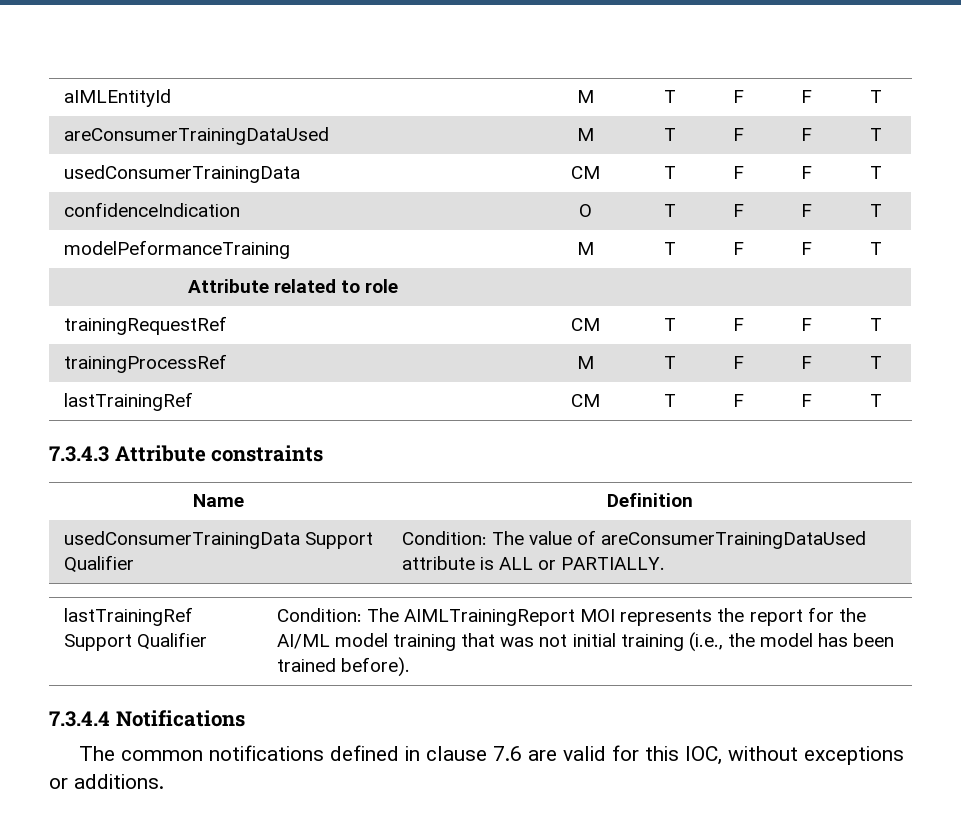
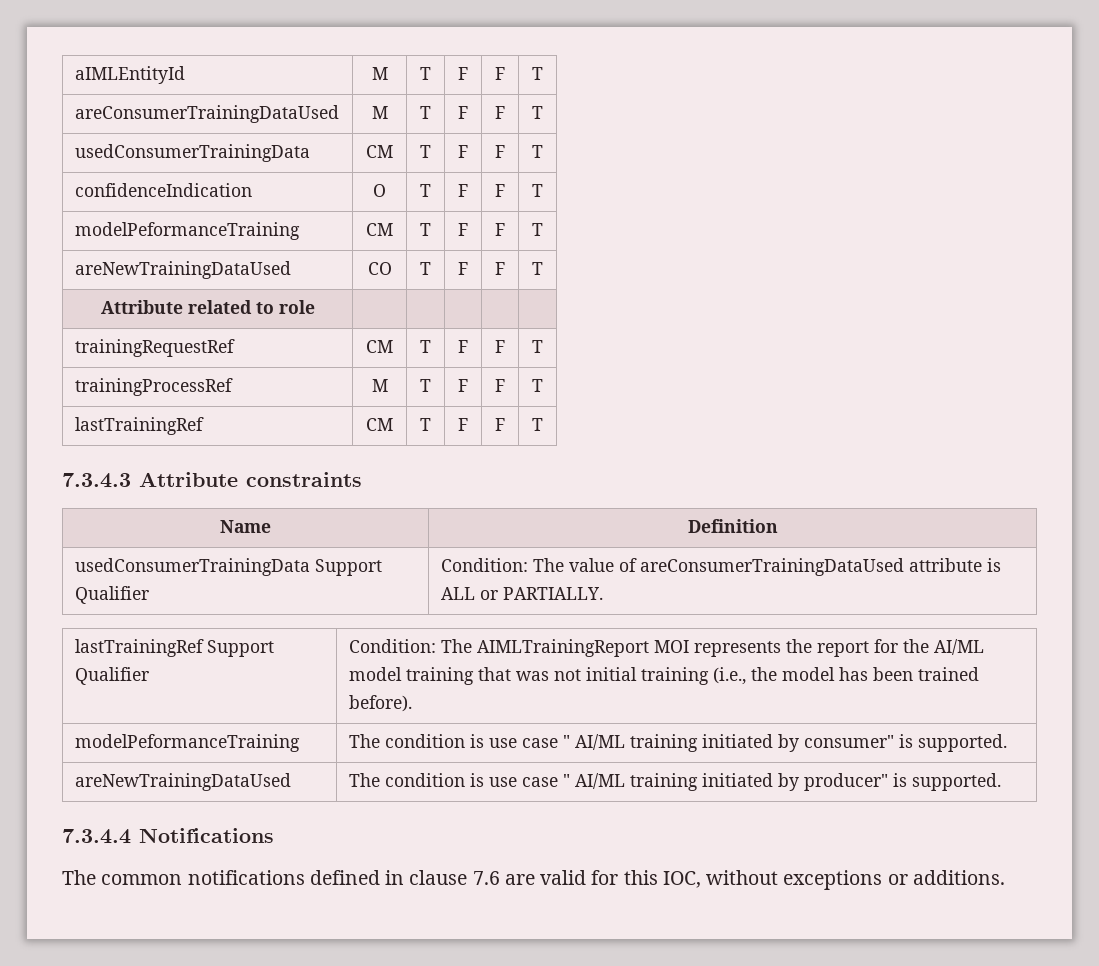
[577,242,594,255] M -> [366,223,393,236] [420,223,431,236] [458,223,468,236] [495,223,505,236] [532,223,543,236] [74,261,291,279] [367,262,392,275] CM | T | F | F | T // areNewTrainingDataUsed | CO
(410, 667) none -> [74,734,300,752] [348,734,1007,752] [74,773,291,791] [348,773,1001,791] // modelPeformanceTraining | The condition is use case " AI/ML training initiated by consumer" is supported. // areNewTrainingDataUsed | The condition is use case " AI/ML training initiated by producer" is supported.

